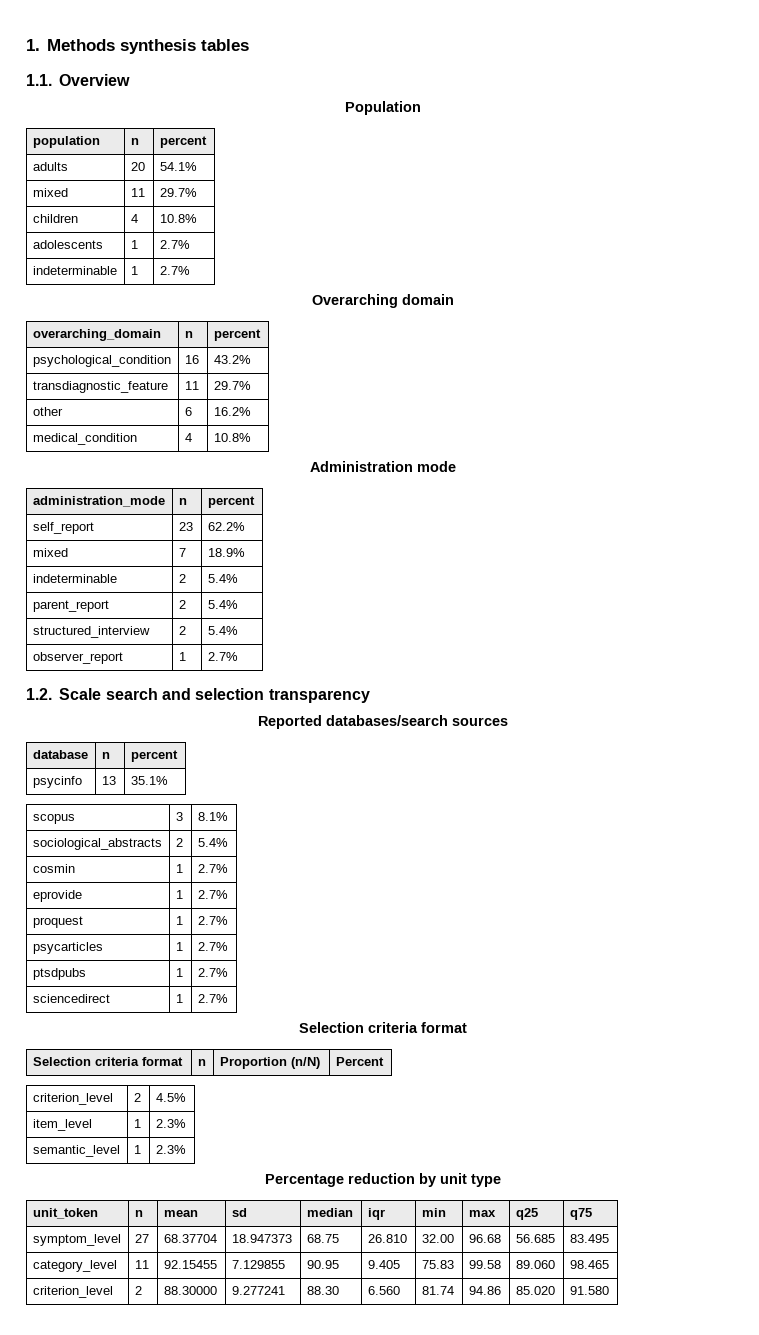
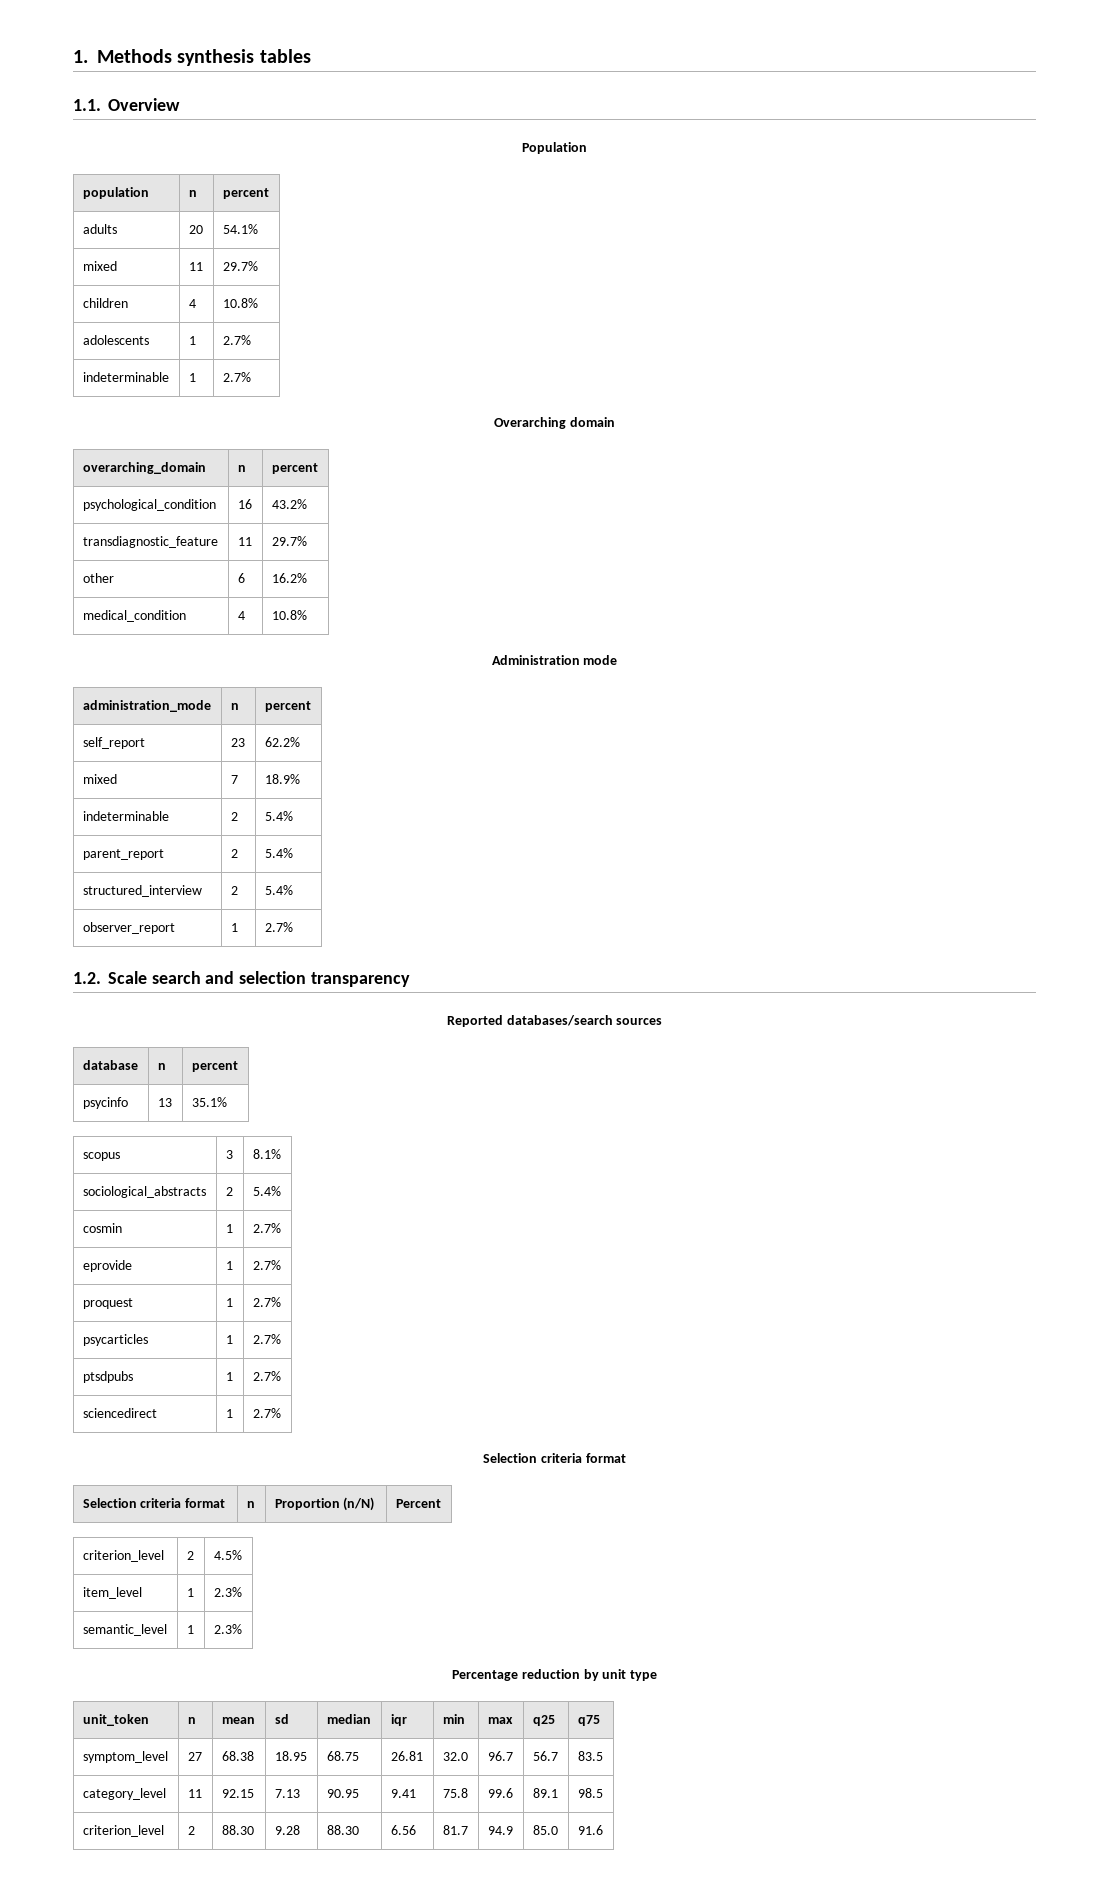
[163,1234,217,1243] [231,1234,292,1243] 68.37704 | 18.947373 -> [221,1751,254,1761] [274,1751,307,1761] 68.38 | 18.95
[367,1234,407,1243] [421,1234,454,1243] [468,1234,501,1243] [515,1234,555,1243] [569,1234,609,1243] 26.810 | 32.00 | 96.68 | 56.685 | 83.495 -> [390,1751,423,1761] [442,1752,468,1761] [487,1751,513,1761] [532,1751,558,1761] [577,1751,603,1761] 26.81 | 32.0 | 96.7 | 56.7 | 83.5
[163,1260,217,1269] [231,1260,285,1269] 92.15455 | 7.129855 -> [221,1789,254,1798] [274,1789,300,1798] 92.15 | 7.13
[367,1260,400,1269] [421,1260,454,1269] [468,1260,501,1269] [515,1260,555,1269] [569,1260,609,1269] [32,1286,113,1298] [134,1286,142,1295] [163,1286,217,1295] [231,1286,285,1295] [306,1286,339,1295] [367,1286,400,1295] [421,1286,454,1295] [468,1286,501,1295] [515,1286,555,1295] [569,1286,609,1295] 9.405 | 75.83 | 99.58 | 89.060 | 98.465 // criterion_level | 2 | 88.30000 | 9.277241 | 88.30 | 6.560 | 81.74 | 94.86 | 85.020 | 91.580 -> [390,1789,416,1798] [442,1788,468,1798] [487,1788,513,1798] [532,1788,558,1798] [577,1788,603,1798] [82,1825,164,1837] [187,1826,195,1835] [221,1825,254,1835] [274,1825,300,1835] [326,1825,359,1835] [390,1825,416,1835] [442,1825,468,1835] [487,1826,513,1835] [532,1825,558,1835] [577,1825,603,1835] 9.41 | 75.8 | 99.6 | 89.1 | 98.5 // criterion_level | 2 | 88.30 | 9.28 | 88.30 | 6.56 | 81.7 | 94.9 | 85.0 | 91.6

